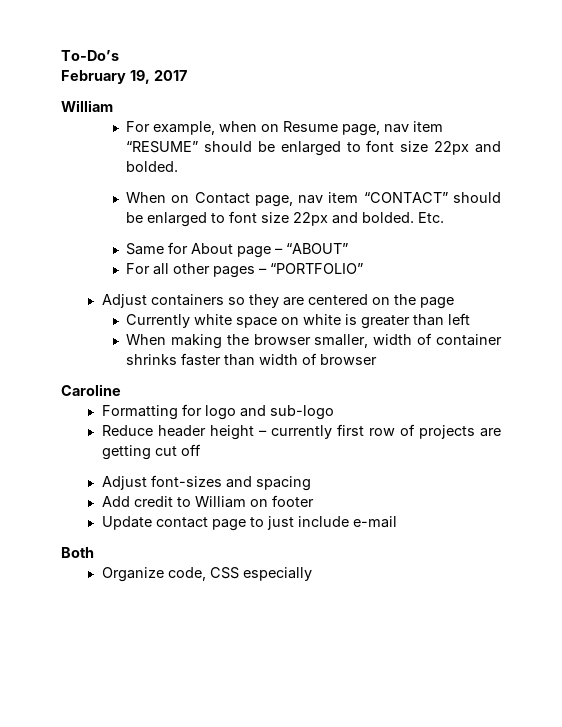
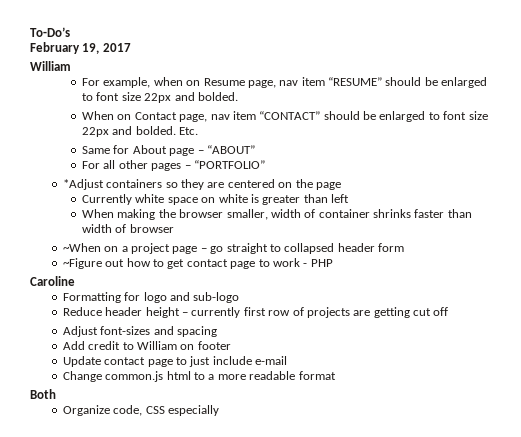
[101,294,147,308] Adjust -> [62,179,104,190] *Adjust
(378, 359) none -> [62,243,405,254] [62,258,333,269] // ~When on a project page – go straight to collapsed header form // ~Figure out how to get contact page to work - PHP
(397, 522) none -> [62,371,336,382] // Change common.js html to a more readable format

